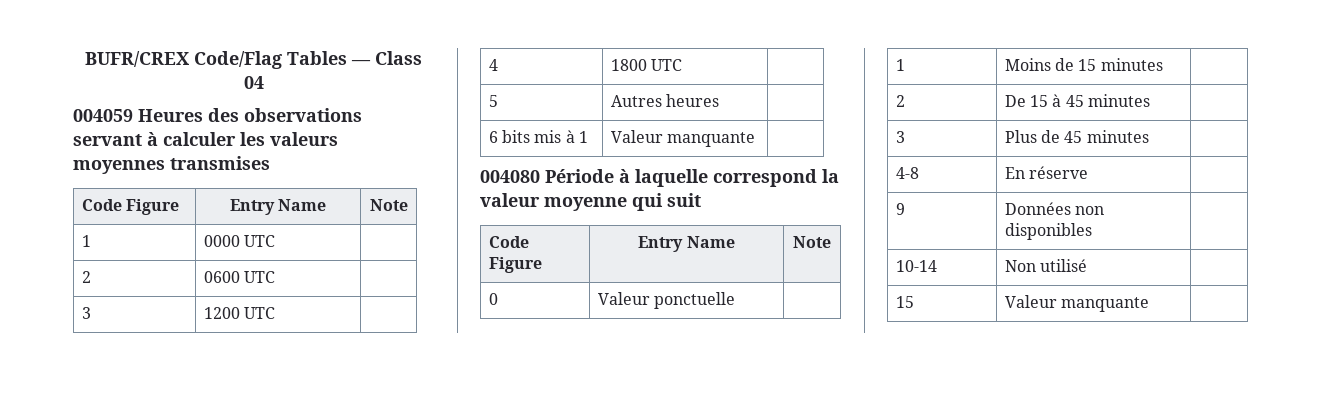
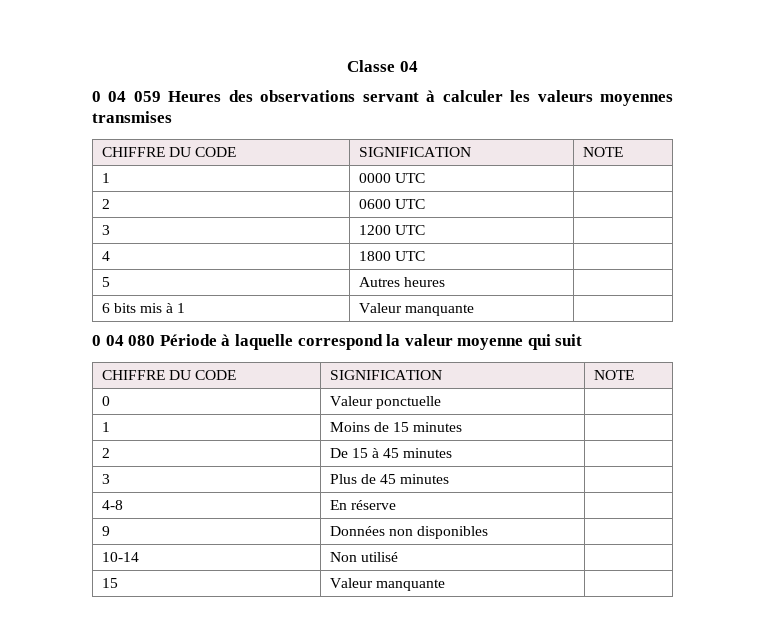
[85,51,422,69] [243,76,264,89] [73,109,133,122] BUFR/CREX Code/Flag Tables — Class 04 // 004059 -> [347,60,418,72] [92,91,161,102] Classe 04 // 0 04 059
[81,199,180,215] [229,199,327,215] [369,199,408,211] Code Figure | Entry Name | Note -> [101,147,236,157] [358,147,471,157] [582,147,623,157] CHIFFRE DU CODE | SIGNIFICATION | NOTE
[480,170,540,183] 004080 -> [92,335,156,346] 0 04 080
[488,236,529,248] [488,257,542,273] [638,236,735,252] [793,236,831,248] Code Figure | Entry Name | Note -> [101,370,236,380] [329,370,442,380] [593,370,634,380] CHIFFRE DU CODE | SIGNIFICATION | NOTE

